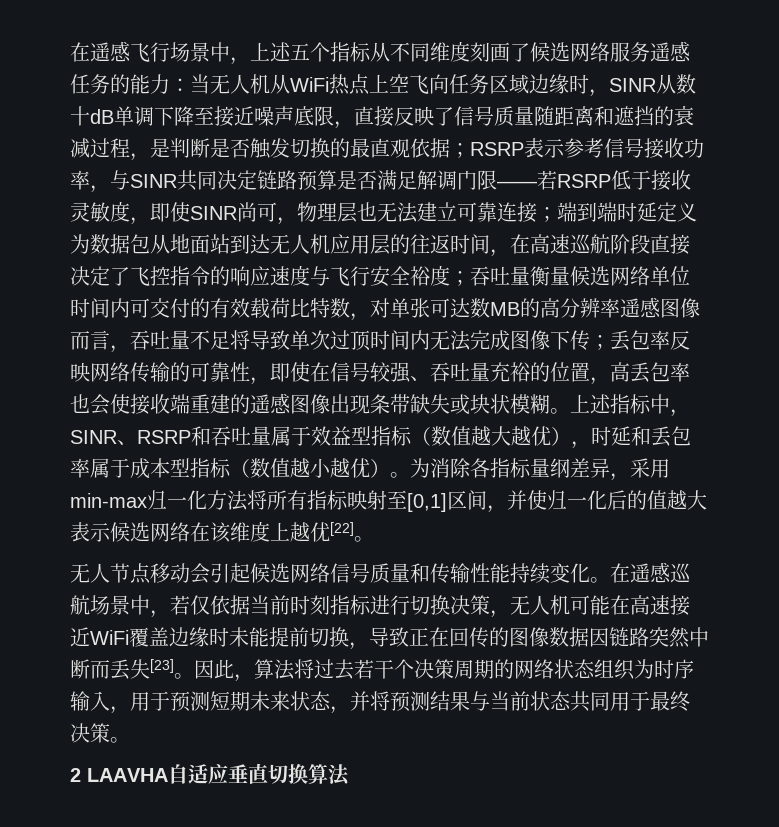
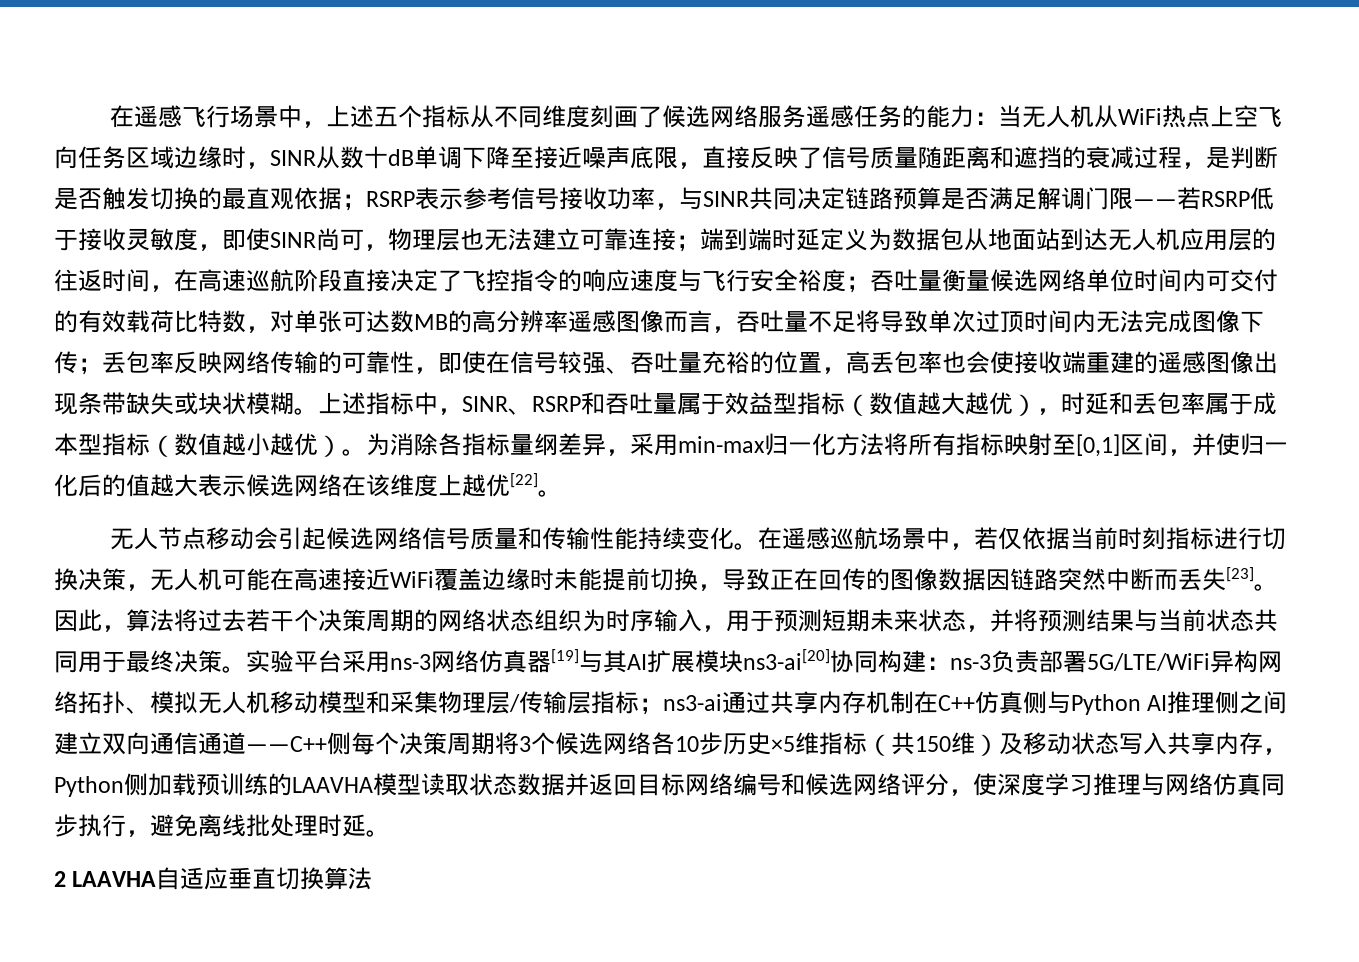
(130, 740) none -> [246,649,1282,673] [54,691,1288,715] [54,732,1287,756] [54,773,1285,797] [54,814,390,837] 实验平台采用ns-3网络仿真器[19]与其AI扩展模块ns3-ai[20]协同构建：ns-3负责部署5G/LTE/WiFi异构网络拓扑、模拟无人机移动模型和采集物理层/传输层指标；ns3-ai通过共享内存机制在C++仿真侧与Python AI推理侧之间建立双向通信通道——C++侧每个决策周期将3个候选网络各10步历史×5维指标（共150维）及移动状态写入共享内存，Python侧加载预训练的LAAVHA模型读取状态数据并返回目标网络编号和候选网络评分，使深度学习推理与网络仿真同步执行，避免离线批处理时延。

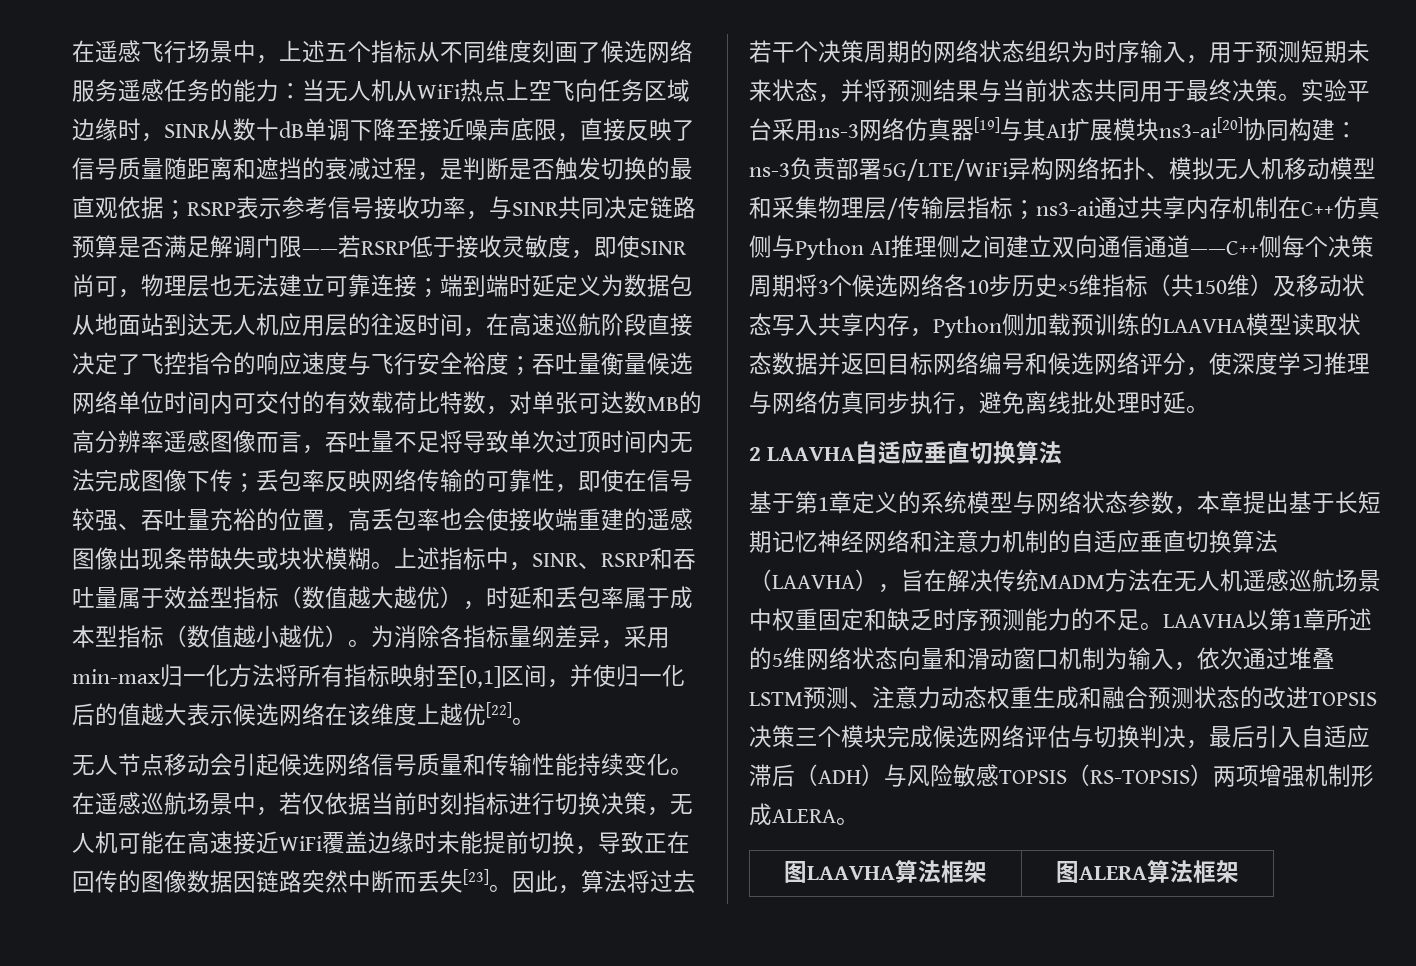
(373, 878) none -> [749,491,1381,515] [749,530,1278,553] [749,569,1381,593] [749,608,1372,631] [749,647,1335,671] [749,686,1377,709] [749,725,1370,749] [749,764,1374,787] [749,803,859,826] [784,860,987,883] [1056,860,1239,883] // 基于第1章定义的系统模型与网络状态参数，本章提出基于长短期记忆神经网络和注意力机制的自适应垂直切换算法（LAAVHA），旨在解决传统MADM方法在无人机遥感巡航场景中权重固定和缺乏时序预测能力的不足。LAAVHA以第1章所述的5维网络状态向量和滑动窗口机制为输入，依次通过堆叠LSTM预测、注意力动态权重生成和融合预测状态的改进TOPSIS决策三个模块完成候选网络评估与切换判决，最后引入自适应滞后（ADH）与风险敏感TOPSIS（RS-TOPSIS）两项增强机制形成ALERA。 // 图LAAVHA算法框架 | 图ALERA算法框架

